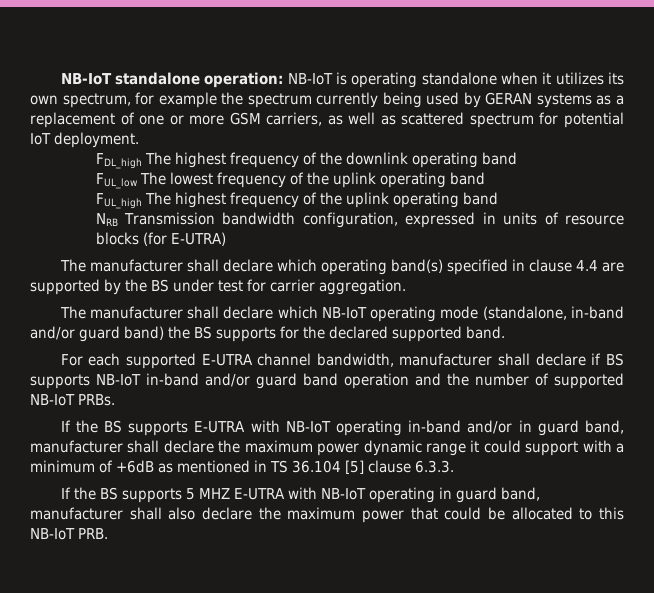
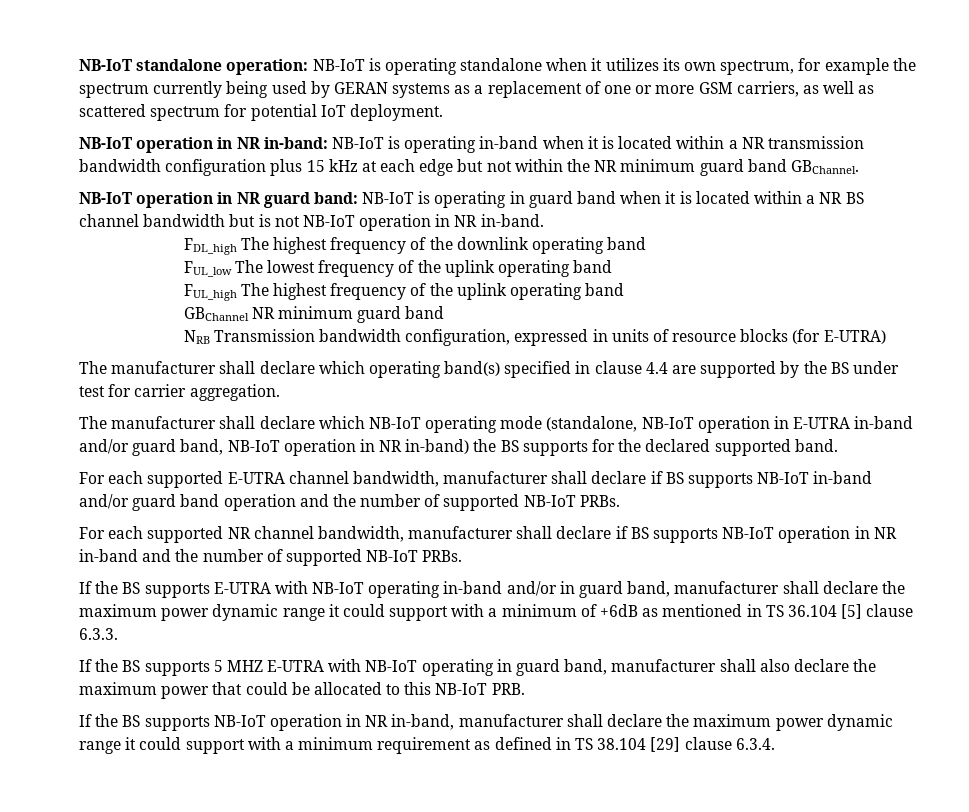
(139, 140) none -> [79,136,864,153] [79,159,859,176] [79,191,864,208] [79,214,544,231] // NB-IoT operation in NR in-band: NB-IoT is operating in-band when it is located within a NR transmission bandwidth configuration plus 15 kHz at each edge but not within the NR minimum guard band GBChannel. // NB-IoT operation in NR guard band: NB-IoT is operating in guard band when it is located within a NR BS channel bandwidth but is not NB-IoT operation in NR in-band.
(498, 198) none -> [183,306,445,323] // GBChannel NR minimum guard band
[571,306,625,319] [30,326,164,342] in-band and/or guard band) -> [641,416,914,433] [79,439,470,456] NB-IoT operation in E-UTRA in-band and/or guard band, NB-IoT operation in NR in-band)
(115, 400) none -> [79,526,897,543] [79,549,463,566] // For each supported NR channel bandwidth, manufacturer shall declare if BS supports NB-IoT operation in NR in-band and the number of supported NB-IoT PRBs.
(108, 533) none -> [79,714,893,731] [79,737,775,754] // If the BS supports NB-IoT operation in NR in-band, manufacturer shall declare the maximum power dynamic range it could support with a minimum requirement as defined in TS 38.104 [29] clause 6.3.4.

